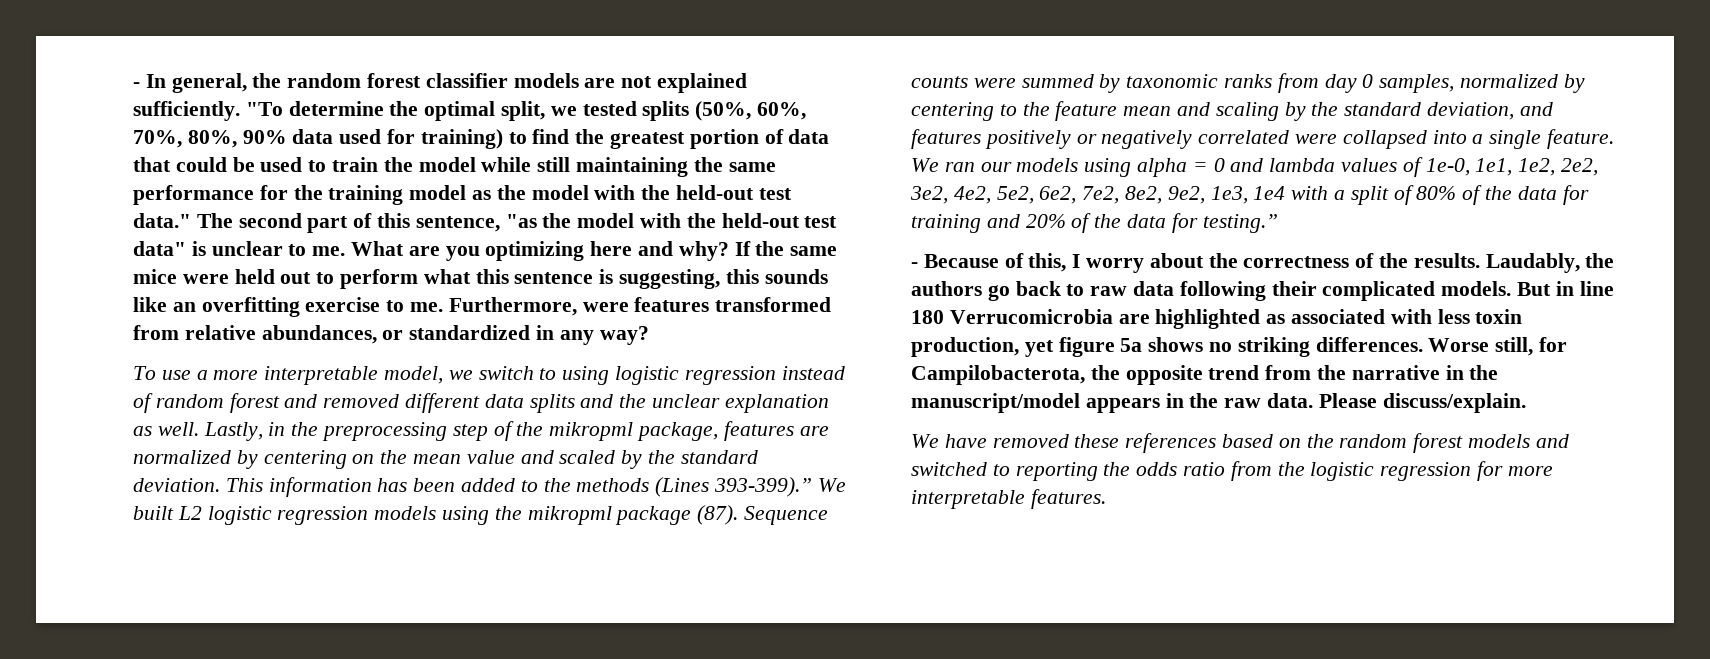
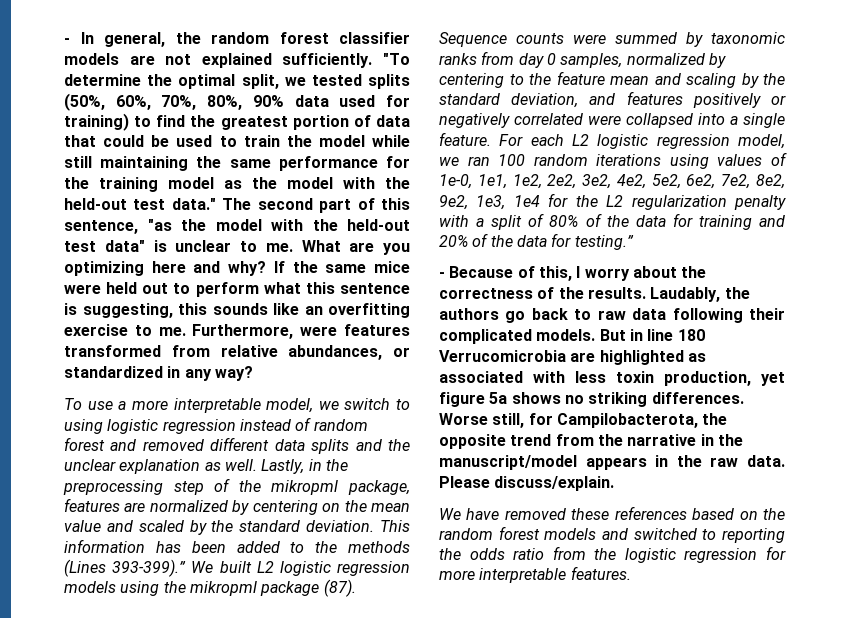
[911,158,1336,177] We ran our models using alpha = 0 and lambda -> [499,134,785,149] [439,154,709,169] For each L2 logistic regression model, we ran 100 random iterations using
(1286, 193) none -> [548,193,786,210] for the L2 regularization penalty

